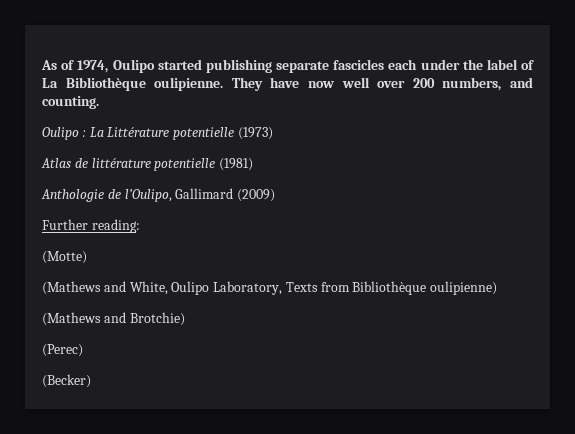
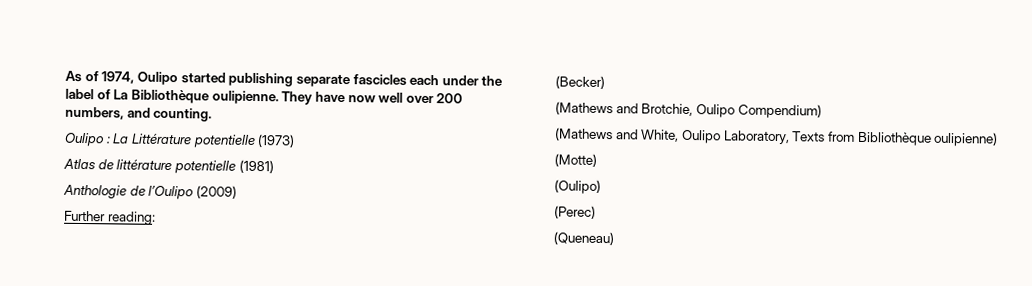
[124,188,234,202] l’Oulipo, Gallimard -> [148,185,194,200] l’Oulipo
[42,251,87,264] (Motte) -> [555,75,605,90] [555,101,822,119] (Becker) // (Mathews and Brotchie, Oulipo Compendium)
[42,312,185,326] (Mathews and Brotchie) -> [554,153,597,167] [554,179,601,194] (Motte) // (Oulipo)
[42,374,91,388] (Becker) -> [553,231,614,246] (Queneau)

